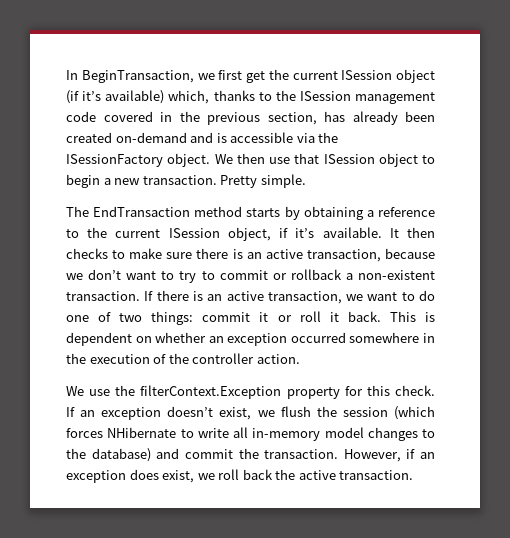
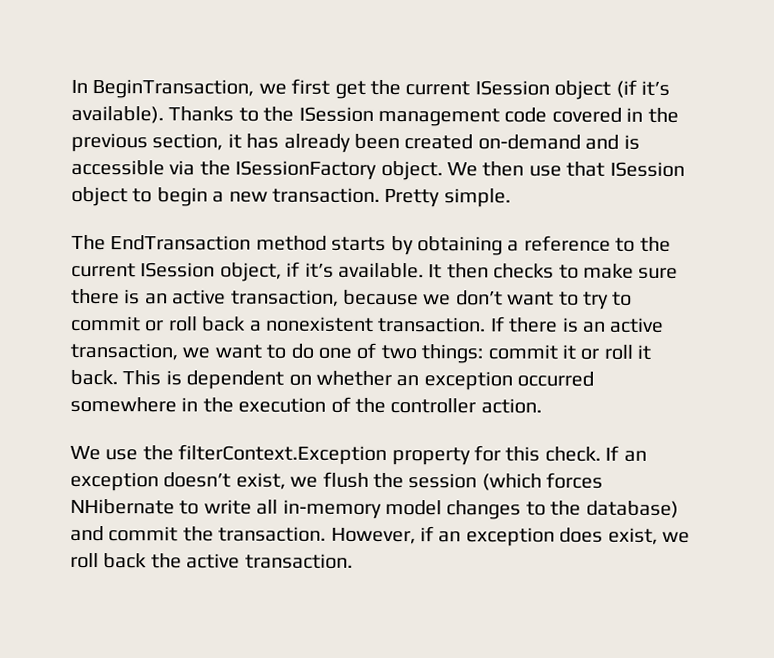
[105,90,255,104] available) which, thanks -> [71,105,235,124] available). Thanks
(317, 118) none -> [227,133,242,149] it
[290,269,435,280] rollback a non-existent -> [167,316,374,332] roll back a nonexistent

